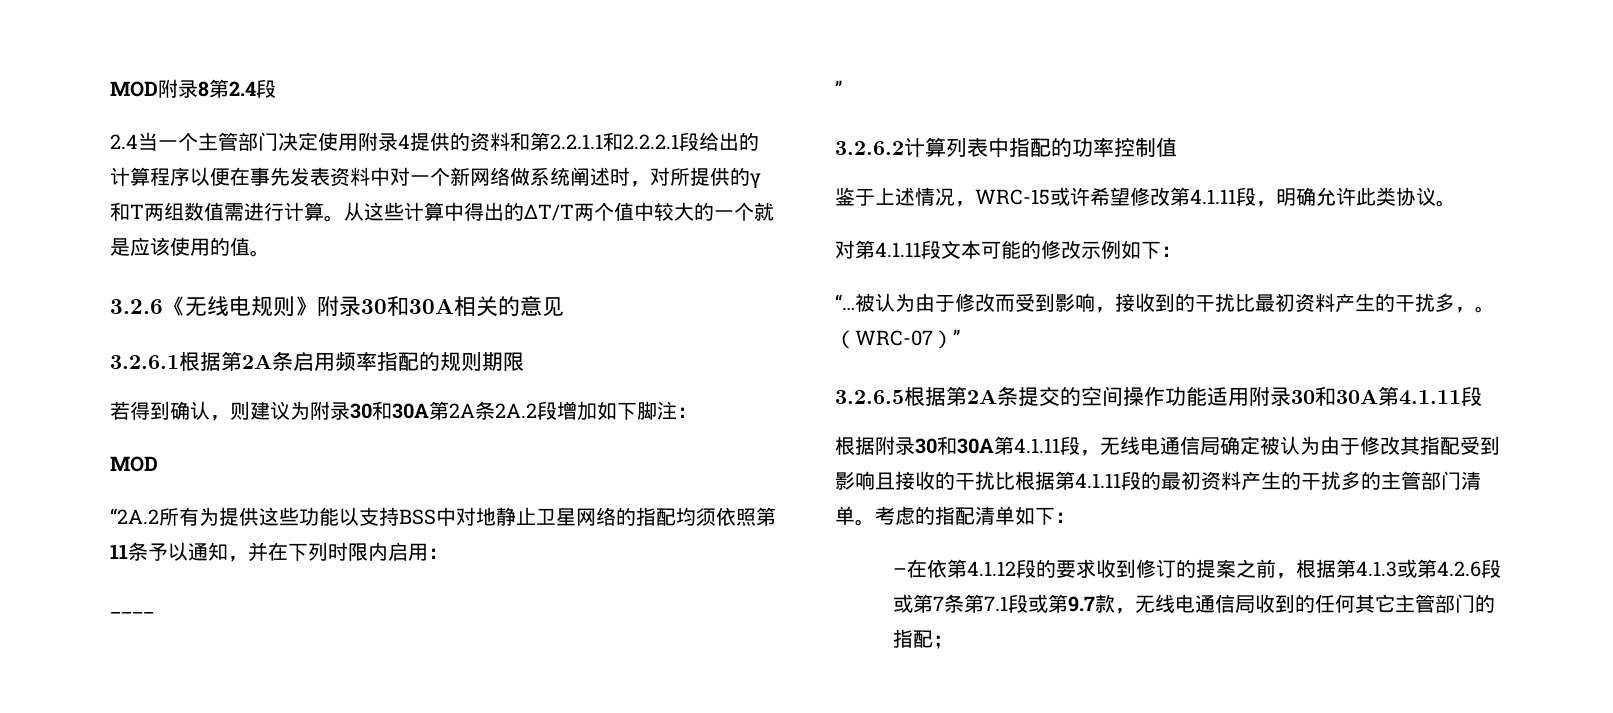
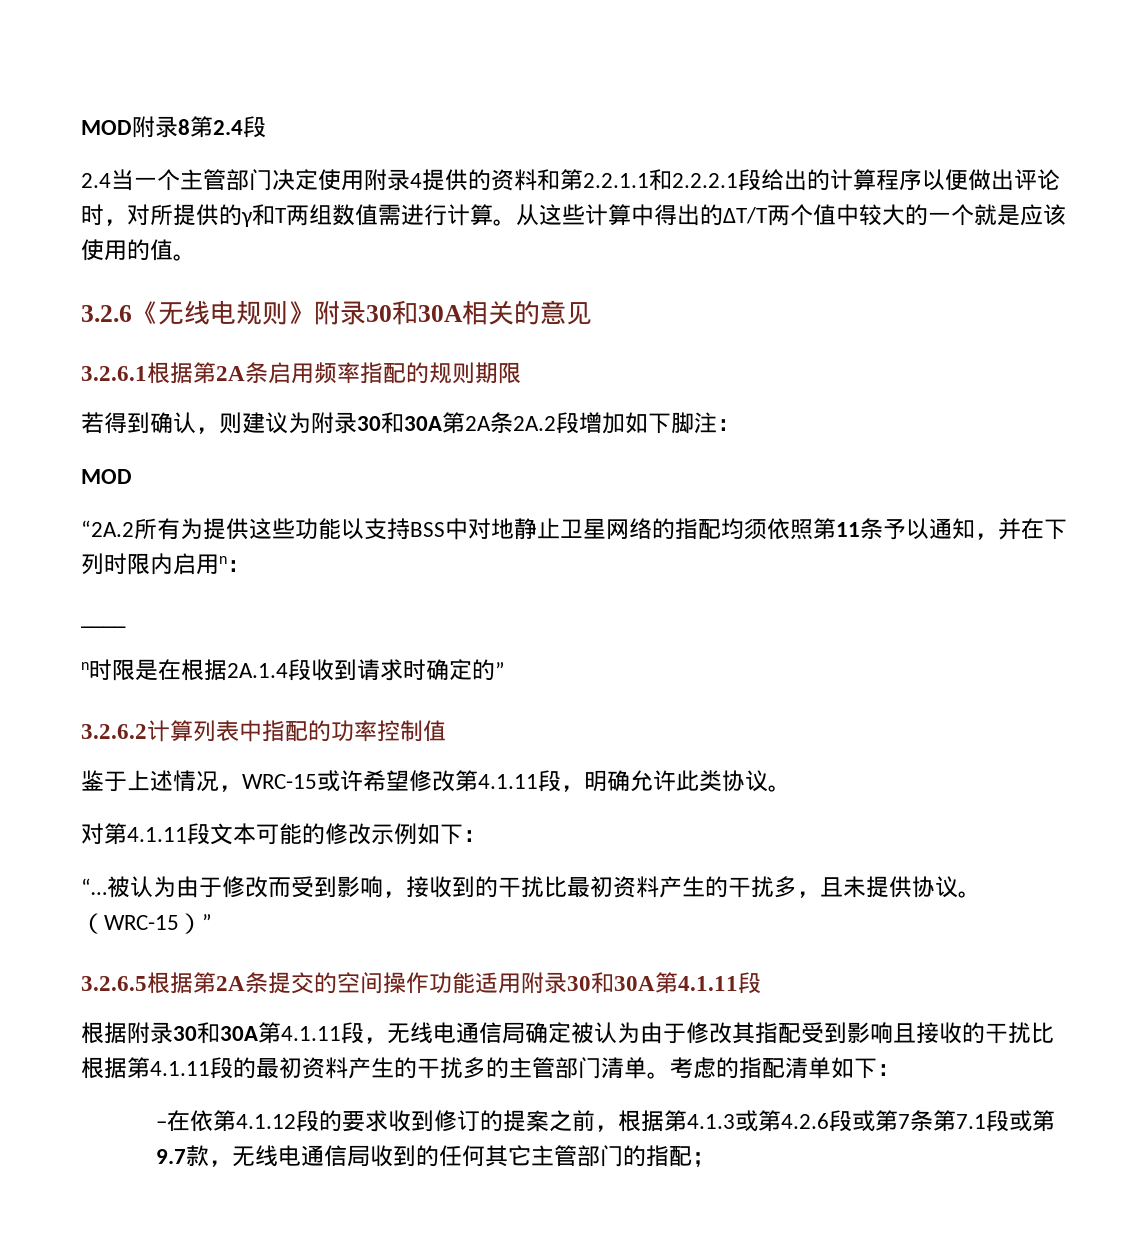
[230,167,610,187] 在事先发表资料中对一个新网络做系统阐述 -> [968,169,1060,191] 做出评论
(428, 552) none -> [219,556,227,564] n
(154, 613) none -> [81,659,495,681] n时限是在根据2A.1.4段收到请求时确定的
[1475,306,1495,313] [835,330,933,349] 。（WRC-07 -> [820,876,981,898] [81,913,179,934] 且未提供协议。（WRC-15

